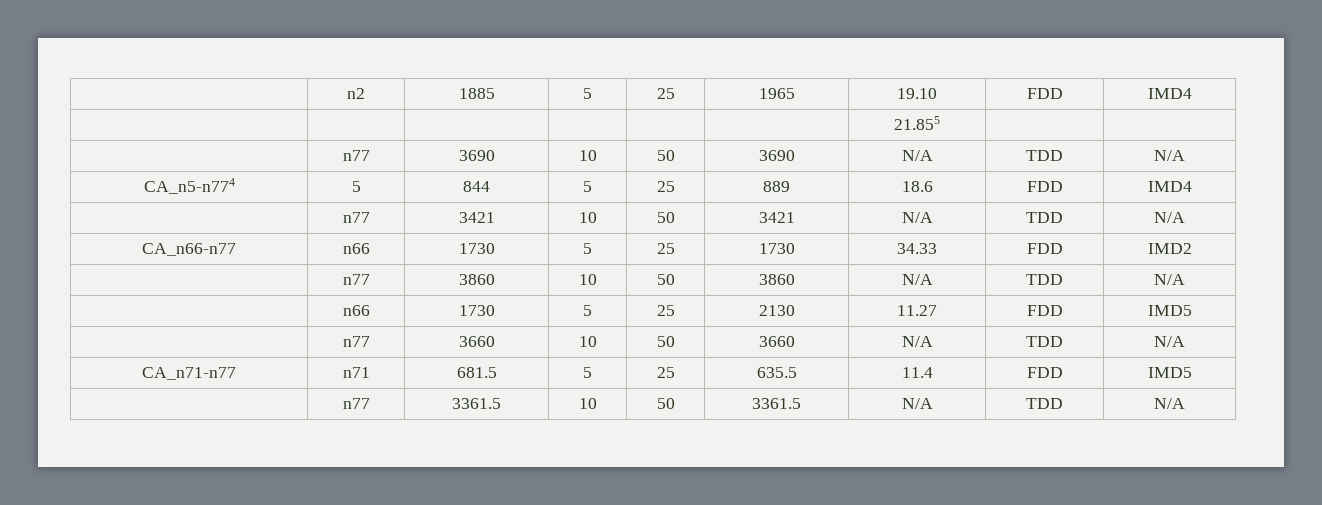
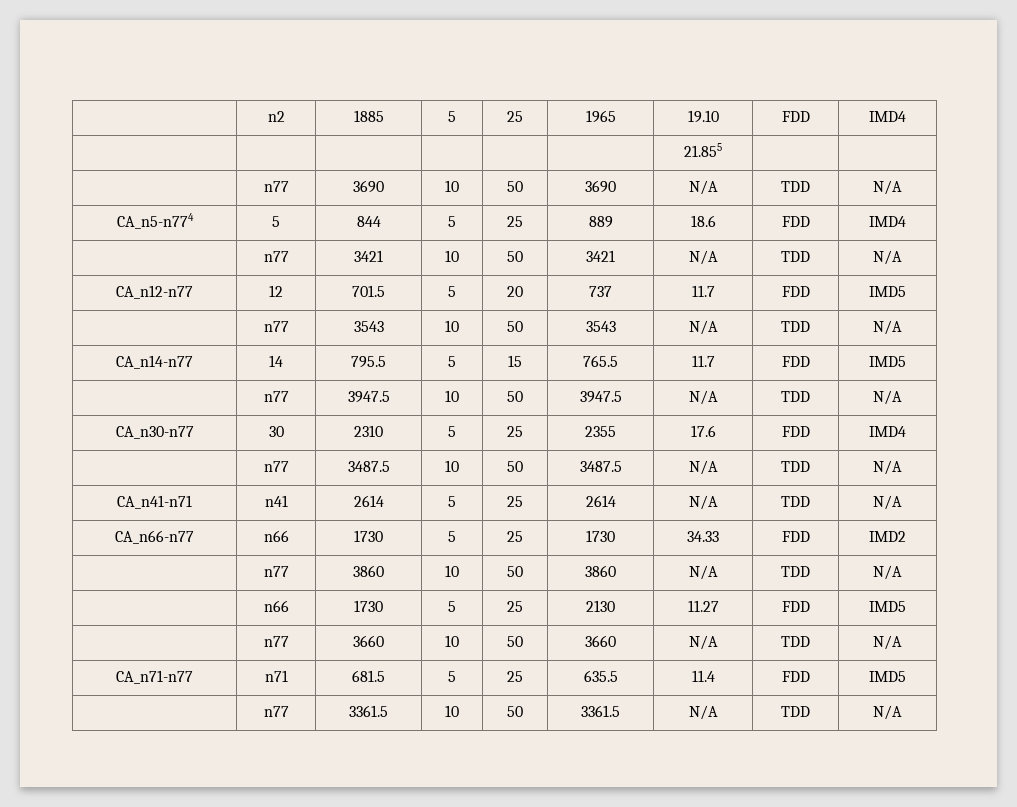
(1185, 217) none -> [116,285,193,299] [269,285,283,297] [352,285,385,297] [448,286,456,297] [507,286,523,297] [589,286,612,297] [691,285,715,297] [781,286,810,297] [869,286,906,297] [263,321,289,332] [353,321,384,332] [445,320,459,332] [507,321,523,332] [585,321,616,332] [688,320,718,335] [781,321,810,332] [873,320,902,335] [116,355,193,369] [269,355,283,367] [351,356,386,368] [448,356,456,367] [508,355,522,367] [583,355,618,367] [691,355,715,367] [781,356,810,367] [869,356,906,367] [263,391,289,402] [347,391,390,403] [445,390,459,402] [507,391,523,402] [579,391,622,403] [688,390,718,405] [781,391,810,402] [873,390,902,405] [115,426,194,439] [268,426,284,437] [354,425,383,437] [448,426,456,437] [507,426,523,437] [585,426,616,437] [690,425,716,437] [781,426,810,437] [869,426,906,437] [263,461,289,472] [347,461,390,472] [445,460,459,472] [507,461,523,472] [579,461,622,472] [688,460,718,475] [781,461,810,472] [873,460,902,475] [117,495,192,509] [264,495,288,507] [353,495,384,507] [448,496,456,507] [507,496,523,507] [585,495,616,507] [688,495,718,510] [781,496,810,507] [873,495,902,510] // CA_n12-n77 | 12 | 701.5 | 5 | 20 | 737 | 11.7 | FDD | IMD5 // | n77 | 3543 | 10 | 50 | 3543 | N/A | TDD | N/A // CA_n14-n77 | 14 | 795.5 | 5 | 15 | 765.5 | 11.7 | FDD | IMD5 // | n77 | 3947.5 | 10 | 50 | 3947.5 | N/A | TDD | N/A // CA_n30-n77 | 30 | 2310 | 5 | 25 | 2355 | 17.6 | FDD | IMD4 // | n77 | 3487.5 | 10 | 50 | 3487.5 | N/A | TDD | N/A // CA_n41-n71 | n41 | 2614 | 5 | 25 | 2614 | N/A | TDD | N/A

